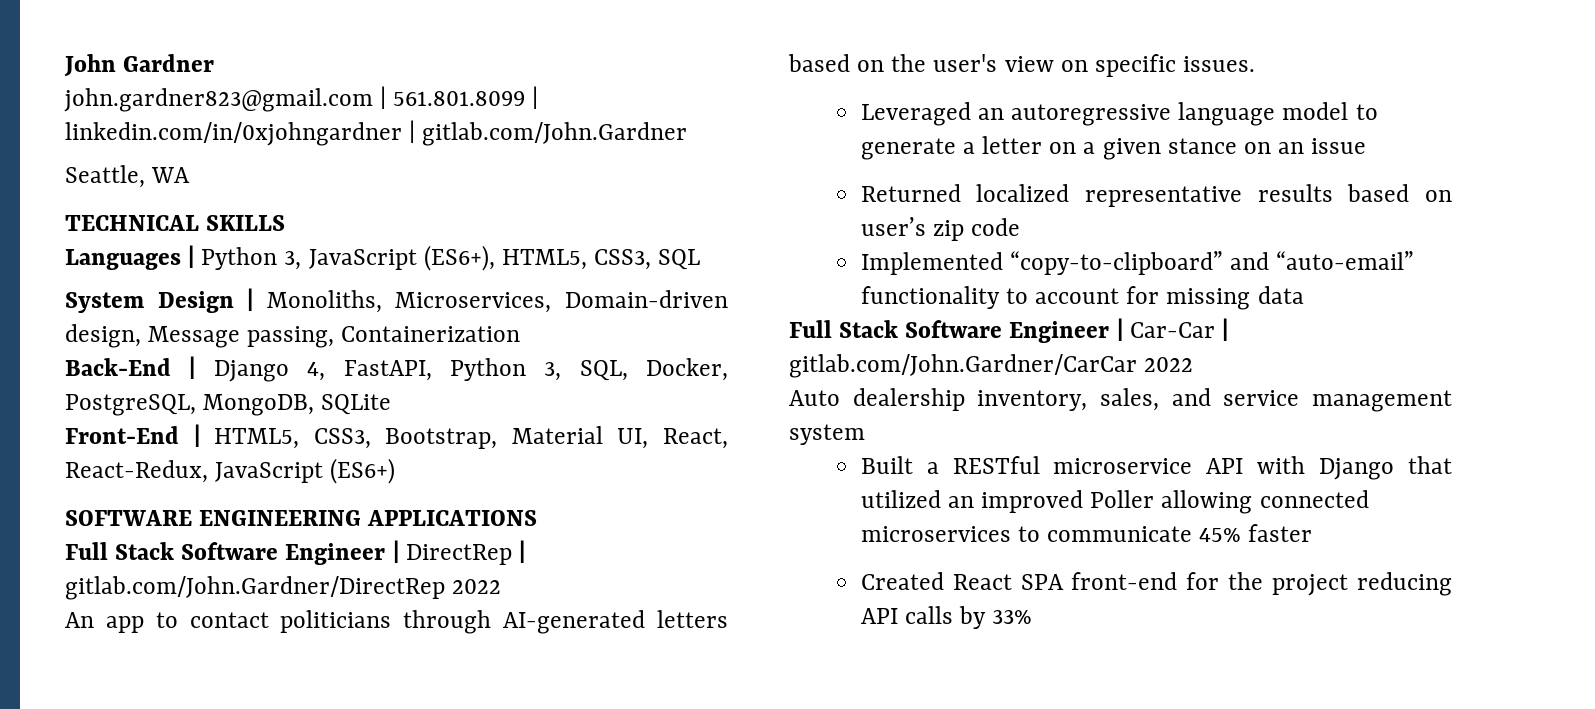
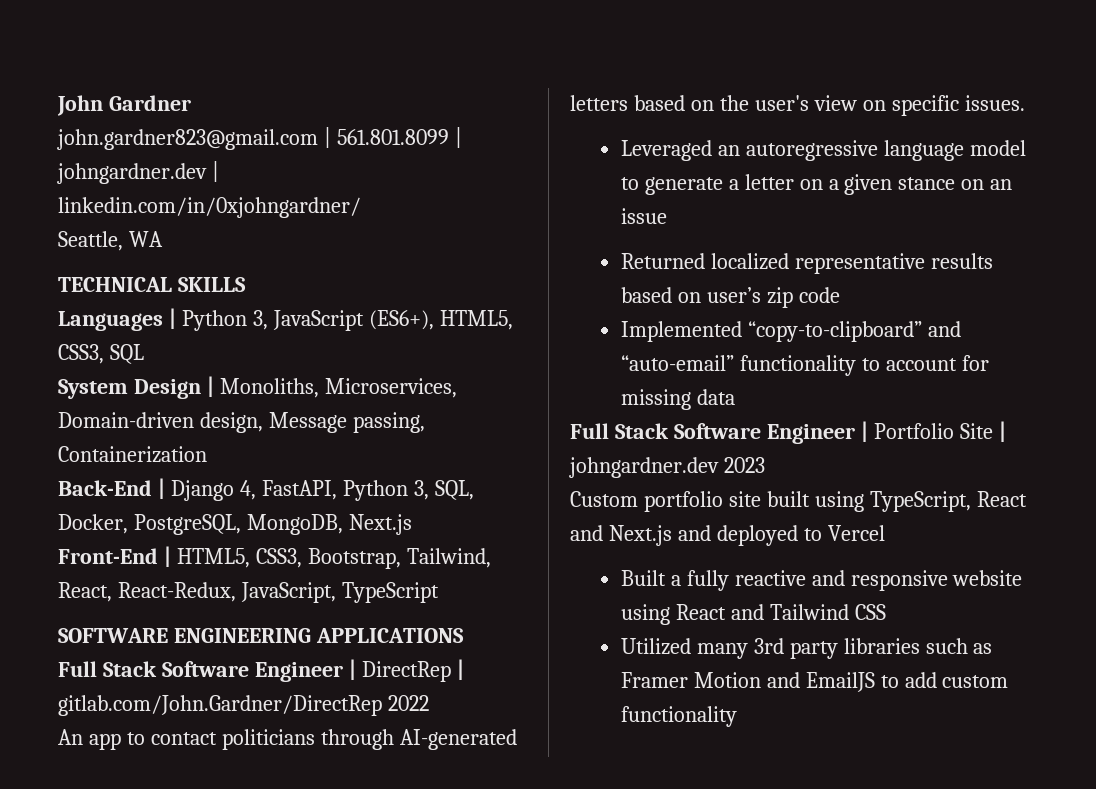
[65,120,688,146] linkedin.com/in/0xjohngardner | gitlab.com/John.Gardner -> [57,161,219,184] [58,197,361,218] johngardner.dev | linkedin.com/in/0xjohngardner/
[321,394,392,415] SQLite -> [348,514,412,535] Next.js
[511,426,728,449] [65,458,396,484] Material UI, React, React-Redux, JavaScript (ES6+) -> [406,548,491,568] [58,582,439,603] Tailwind, React, React-Redux, JavaScript, TypeScript
[1129,318,1228,341] [789,354,1194,378] [789,388,1452,412] [789,424,865,445] [860,456,1452,480] [860,490,1369,514] [860,524,1313,542] [860,572,1452,596] [860,606,1033,629] Car-Car | gitlab.com/John.Gardner/CarCar 2022 // Auto dealership inventory, sales, and service management system // Built a RESTful microservice API with Django that utilized an improved Poller allowing connected microservices to communicate 45% faster // Created React SPA front-end for the project reducing API calls by 33% -> [873,421,1006,442] [569,457,765,478] [570,491,1027,512] [570,525,885,546] [620,570,1023,591] [620,604,886,625] [620,638,993,659] [620,672,1009,692] [620,706,737,727] Portfolio Site | johngardner.dev 2023 // Custom portfolio site built using TypeScript, React and Next.js and deployed to Vercel // Built a fully reactive and responsive website using React and Tailwind CSS // Utilized many 3rd party libraries such as Framer Motion and EmailJS to add custom functionality

